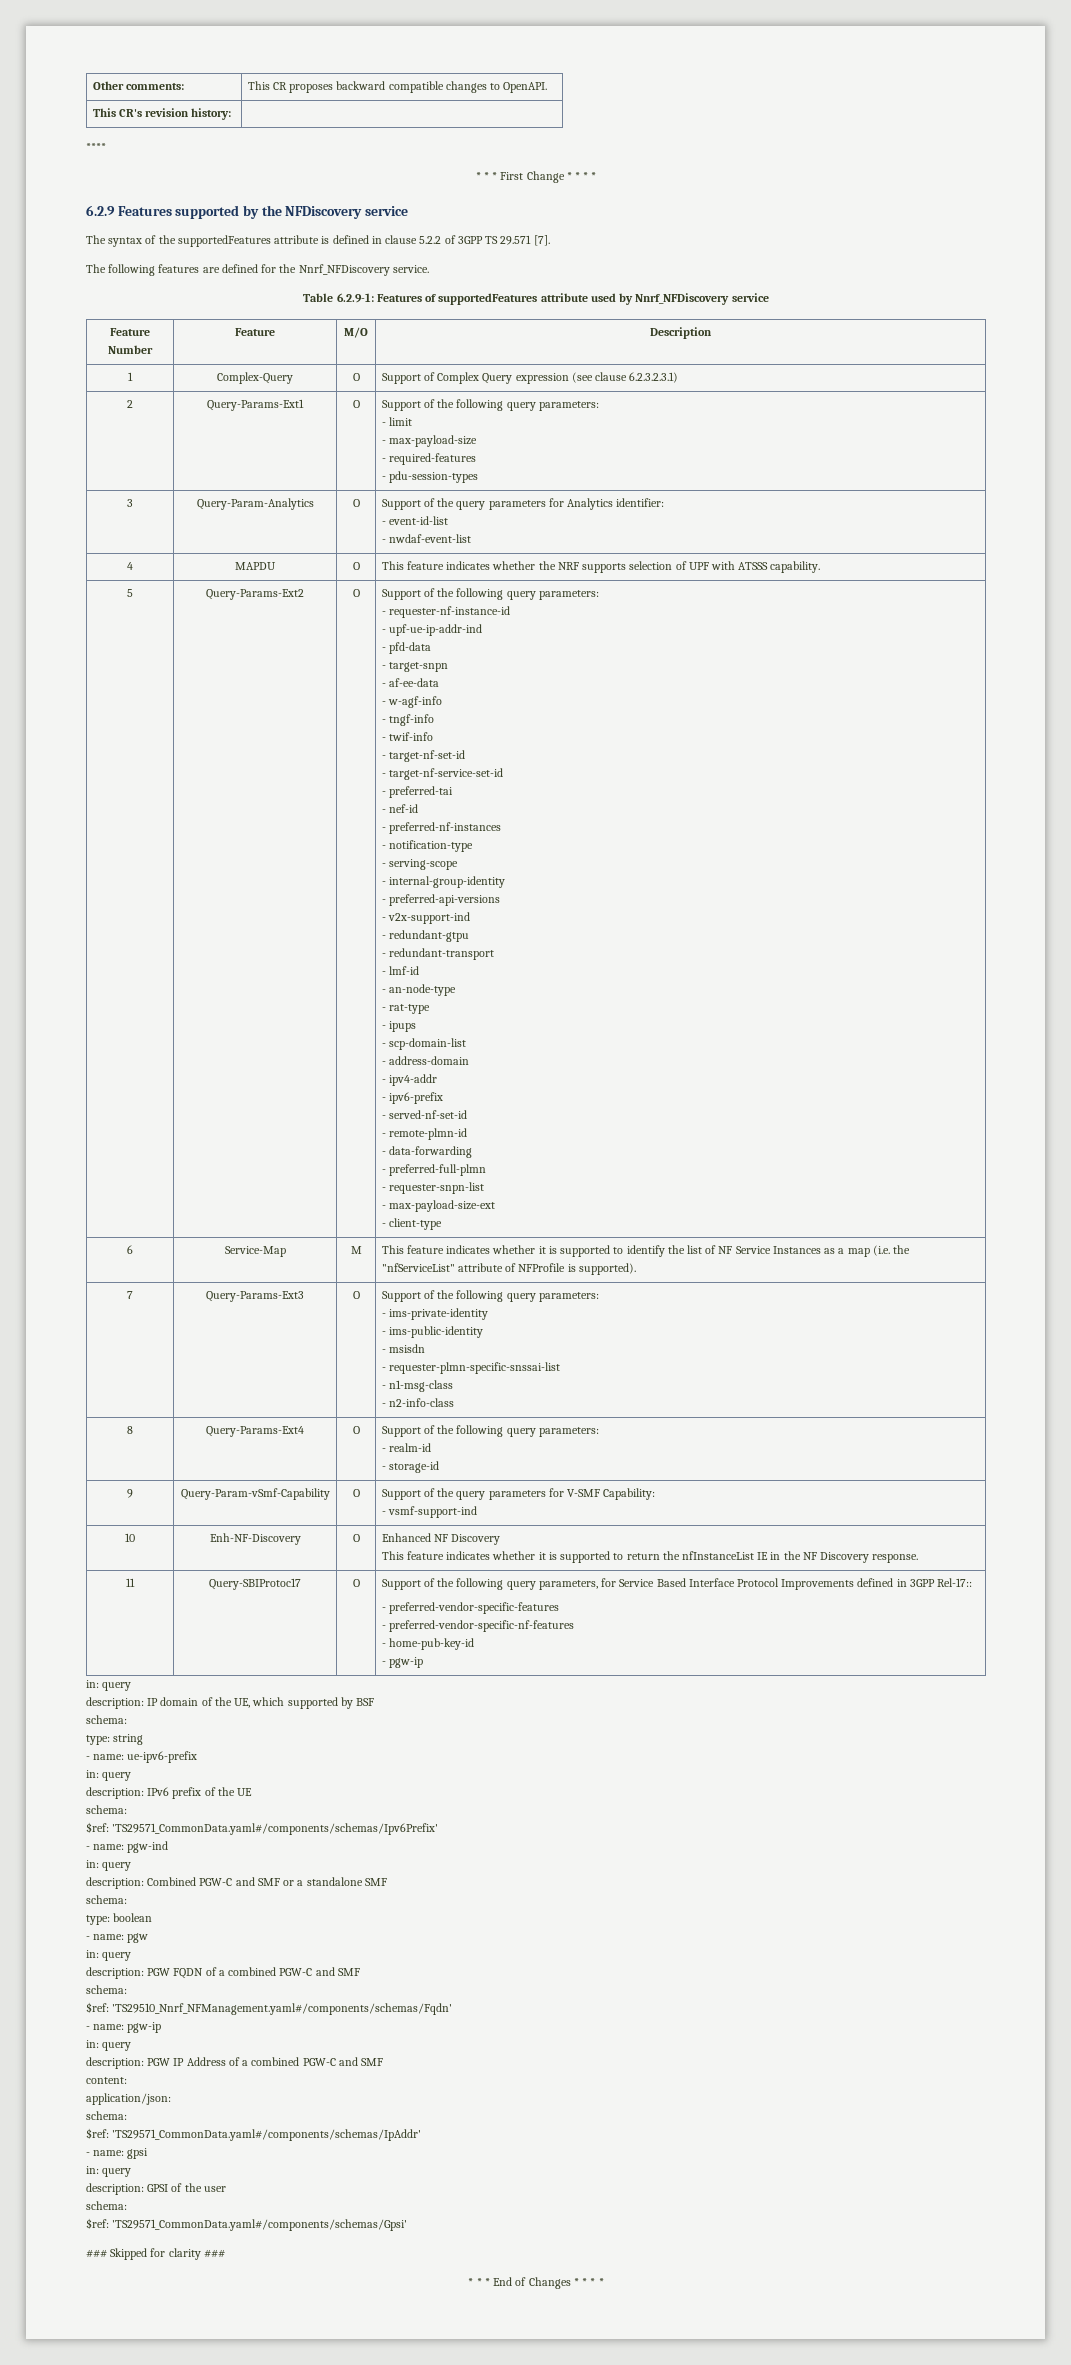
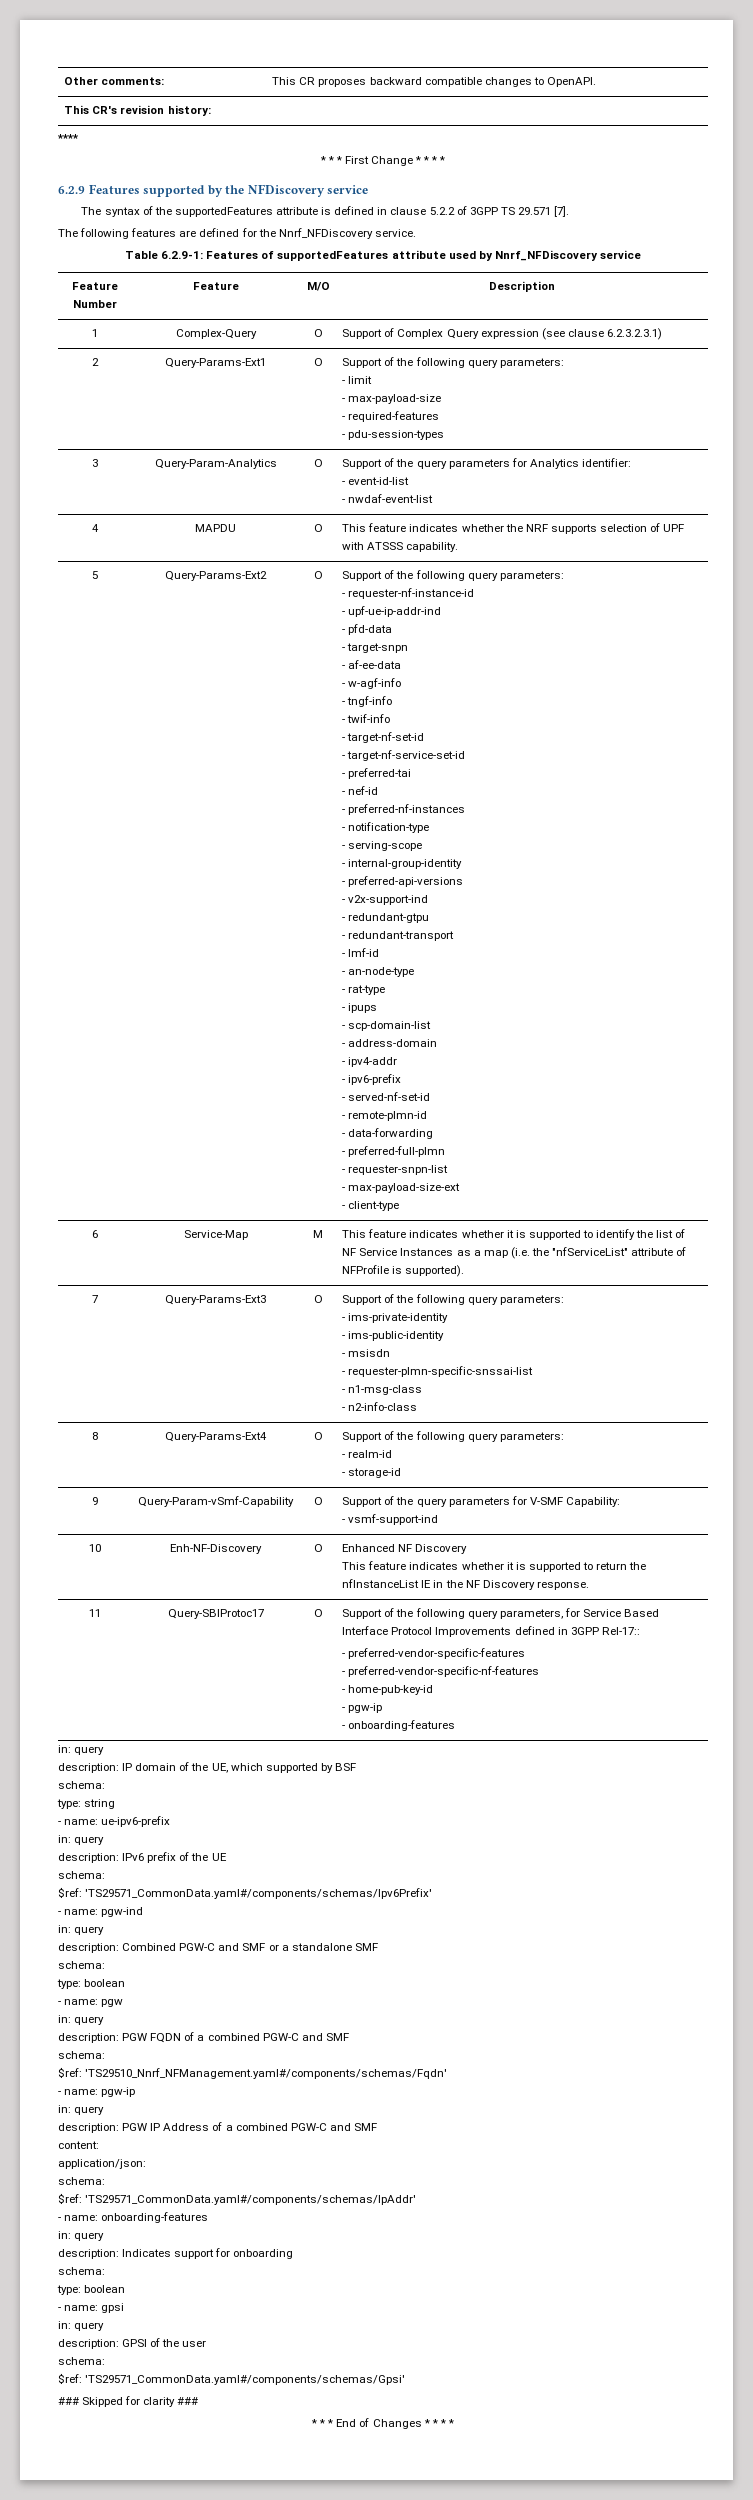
(423, 1662) none -> [342,1720,456,1731] // - onboarding-features
(422, 2135) none -> [58,2212,209,2223] [58,2231,105,2241] [58,2248,294,2259] [58,2267,105,2275] [57,2285,126,2295] // - name: onboarding-features // in: query // description: Indicates support for onboarding // schema: // type: boolean

